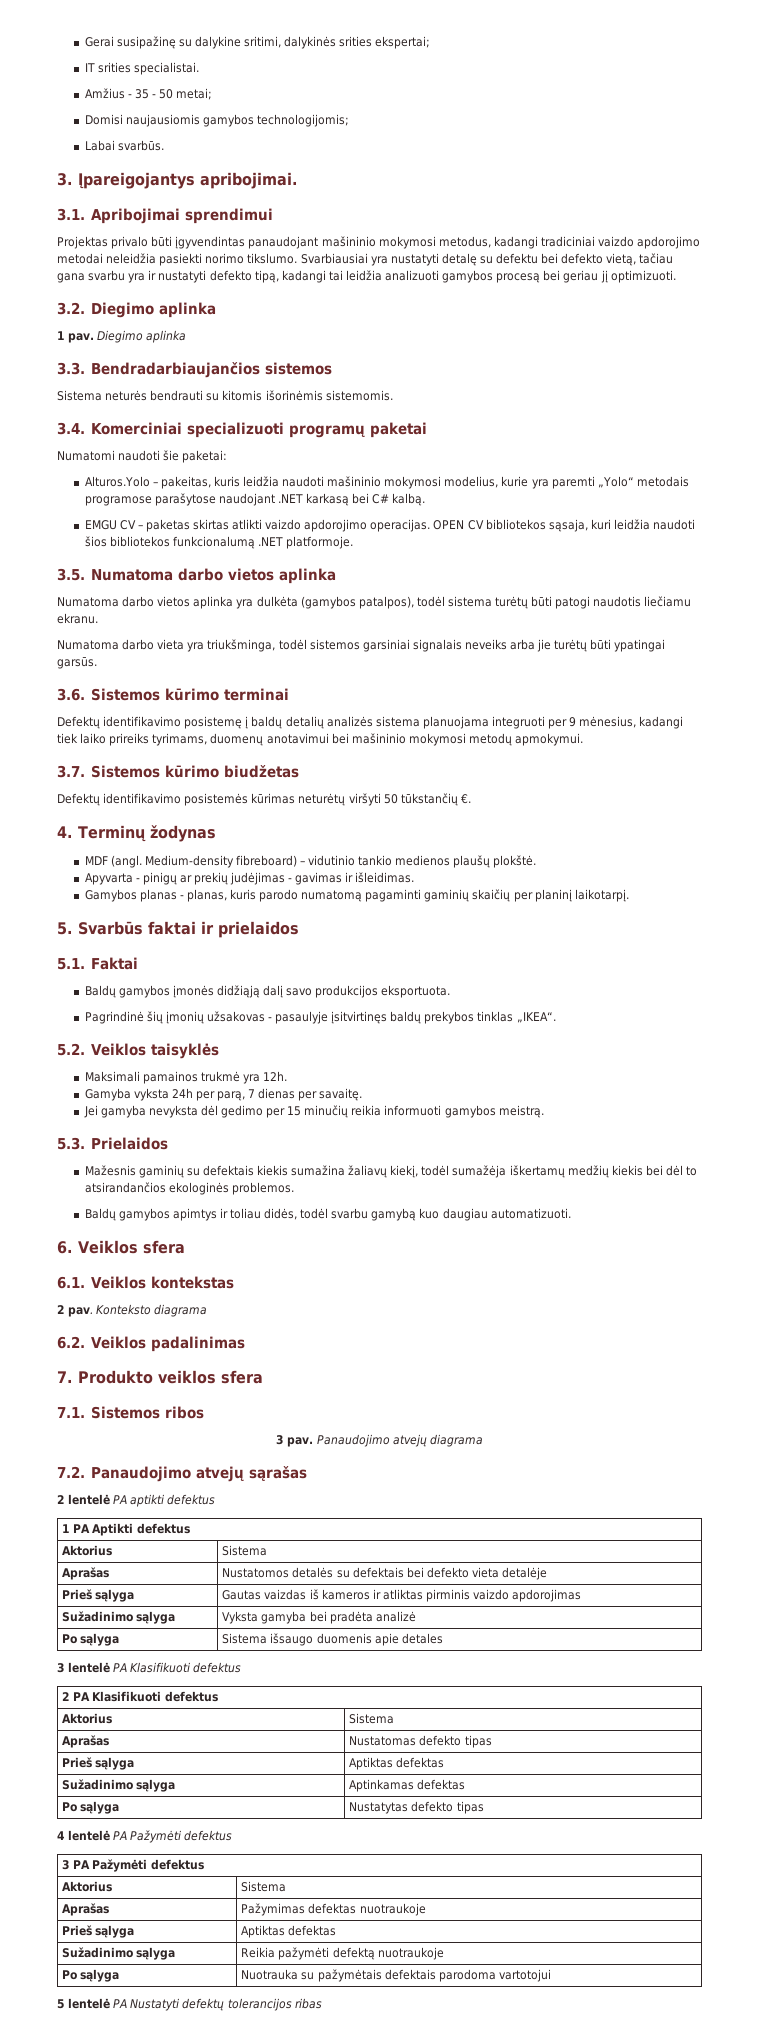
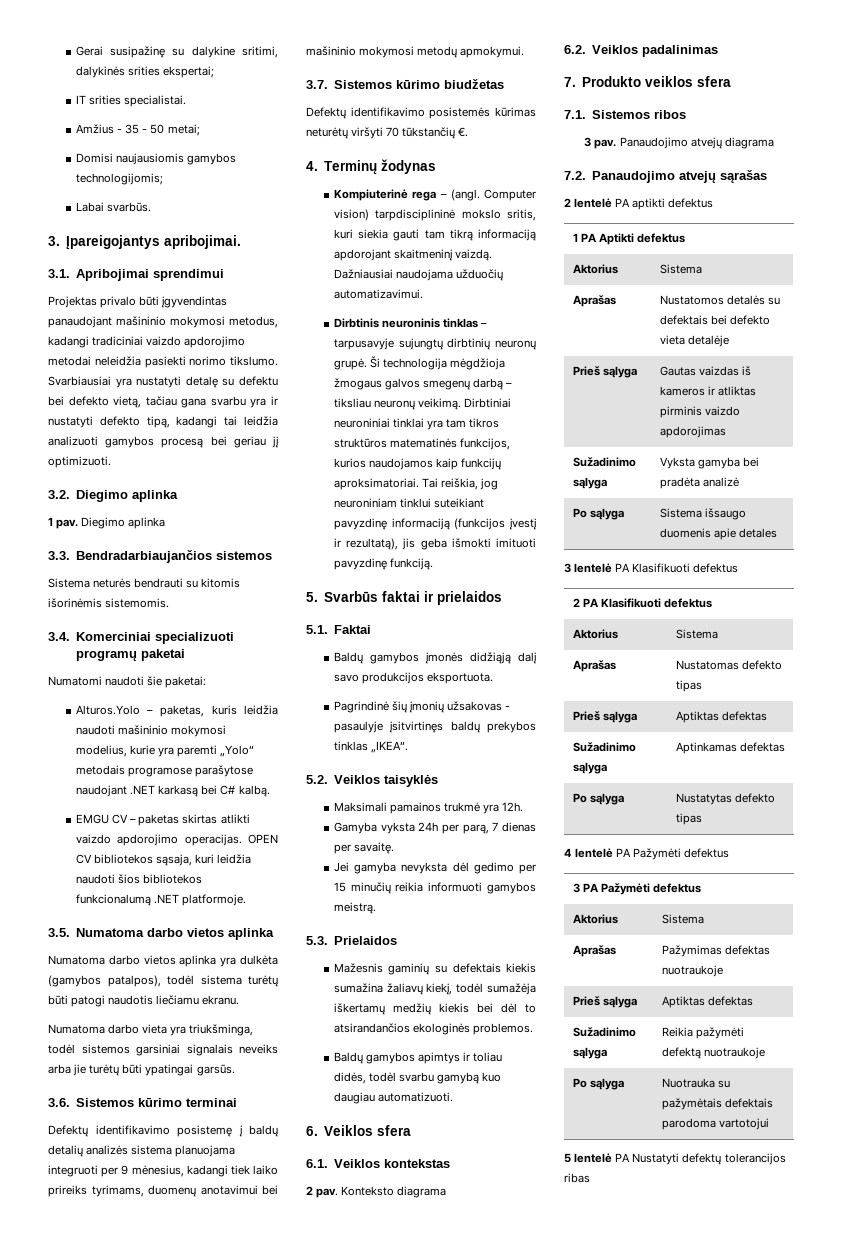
[160,476,211,489] pakeitas, -> [159,705,204,717] paketas,
[383,794,398,804] 50 -> [386,127,400,137] 70
[84,855,537,868] [84,872,415,885] [84,889,629,902] MDF (angl. Medium-density fibreboard) – vidutinio tankio medienos plaušų plokštė. // Apyvarta - pinigų ar prekių judėjimas - gavimas ir išleidimas. // Gamybos planas - planas, kuris parodo numatomą pagaminti gaminių skaičių per planinį laikotarpį. -> [333,189,536,201] [333,209,536,221] [333,229,536,241] [333,249,493,261] [333,269,504,281] [333,289,423,299] [333,318,488,328] [333,338,536,350] [333,356,506,370] [333,378,513,390] [333,398,512,410] [333,418,500,430] [333,438,511,450] [333,458,502,470] [333,478,499,490] [333,498,485,508] [333,518,536,530] [333,538,536,550] [333,558,434,570] Kompiuterinė rega – (angl. Computer vision) tarpdisciplininė mokslo sritis, kuri siekia gauti tam tikrą informaciją apdorojant skaitmeninį vaizdą. Dažniausiai naudojama užduočių automatizavimui. // Dirbtinis neuroninis tinklas – tarpusavyje sujungtų dirbtinių neuronų grupė. Ši technologija mėgdžioja žmogaus galvos smegenų darbą – tiksliau neuronų veikimą. Dirbtiniai neuroniniai tinklai yra tam tikros struktūros matematinės funkcijos, kurios naudojamos kaip funkcijų aproksimatoriai. Tai reiškia, jog neuroniniam tinklui suteikiant pavyzdinę informaciją (funkcijos įvestį ir rezultatą), jis geba išmokti imituoti pavyzdinę funkciją.

